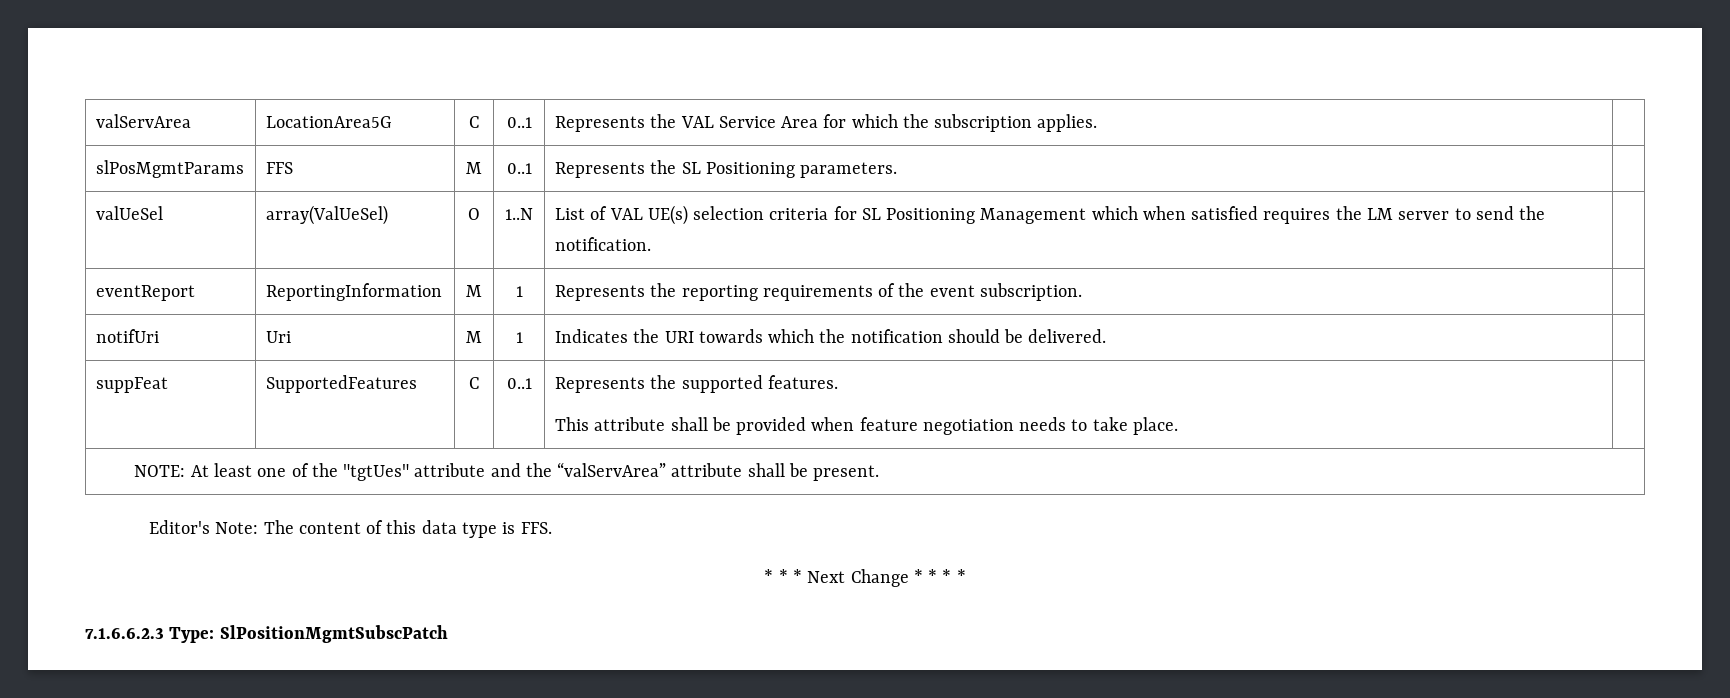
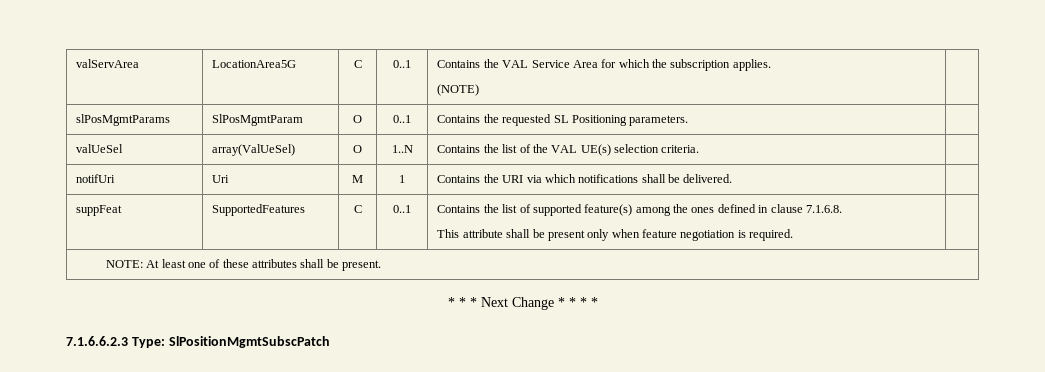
[554,116,645,132] Represents -> [437,60,481,68] Contains
(1098, 123) none -> [437,84,480,96] // (NOTE)
[265,162,293,174] [466,162,482,174] [506,163,532,174] [554,160,677,178] FFS | M | 0..1 | Represents the -> [212,114,304,126] [353,115,362,123] [393,115,411,123] [437,114,552,126] SlPosMgmtParam | O | 0..1 | Contains the requested
[554,205,1546,225] [554,237,651,251] [95,285,195,301] [265,283,442,301] [466,285,482,297] [515,286,523,297] [554,283,1082,301] List of VAL UE(s) selection criteria for SL Positioning Management which when satisfied requires the LM server to send the notification. | // eventReport | ReportingInformation | M | 1 | Represents the reporting requirements of the event subscription. -> [437,144,700,156] Contains the list of the VAL UE(s) selection criteria.
[554,329,628,343] Indicates -> [437,175,481,183] Contains
[698,329,1000,343] towards which the notification should -> [526,174,666,183] via which notifications shall
[554,375,838,393] Represents the supported features. -> [437,204,842,216] Contains the list of supported feature(s) among the ones defined in clause 7.1.6.8.
[736,417,807,435] provided -> [547,229,610,241] present only
[1019,417,1178,435] needs to take place. -> [737,229,794,241] is required.
[311,462,880,481] [149,520,552,538] the "tgtUes" attribute and the “valServArea” attribute shall be present. // Editor's Note: The content of this data type is FFS. -> [222,259,382,271] these attributes shall be present.

